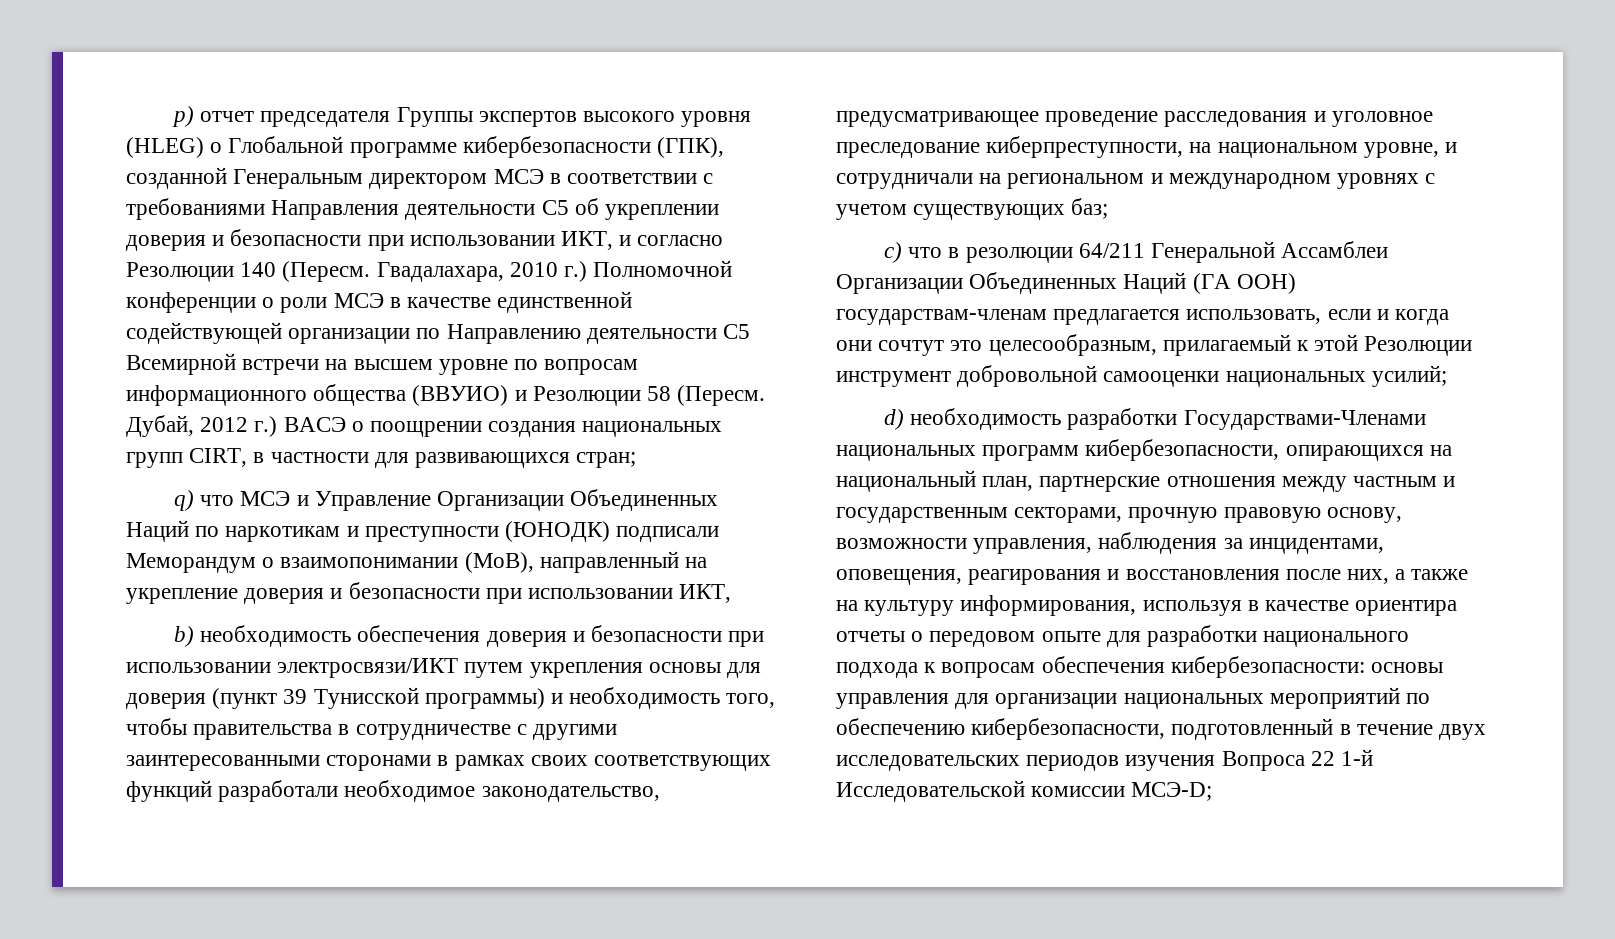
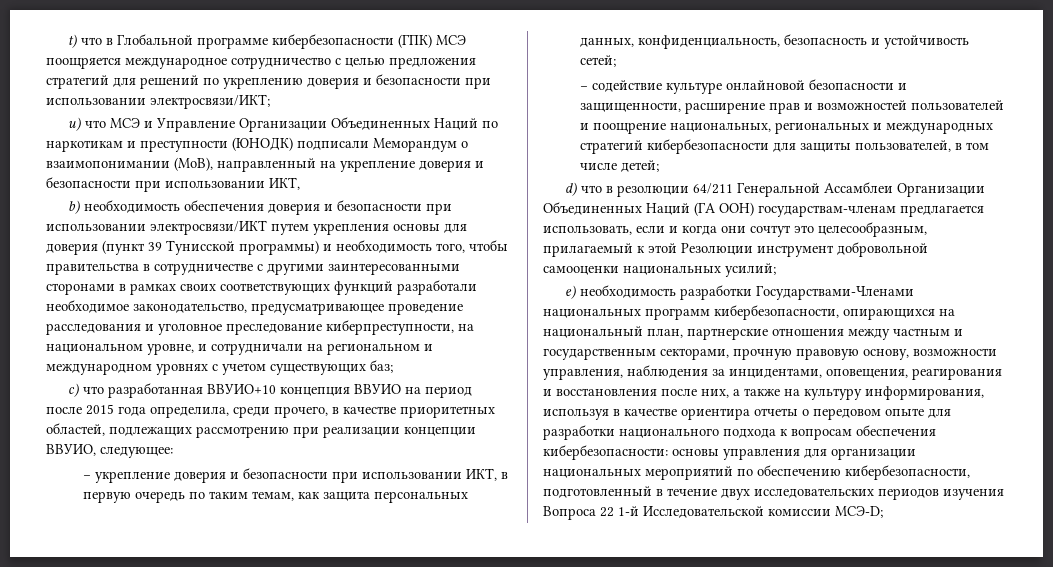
[172,106,752,127] [126,136,725,158] [126,167,714,189] [126,198,720,220] [126,229,724,251] [126,260,733,282] [126,291,633,313] [126,322,751,344] [126,353,639,375] [126,384,766,406] [126,415,723,437] [126,448,637,468] [174,490,195,511] p) отчет председателя Группы экспертов высокого уровня (HLEG) о Глобальной программе кибербезопасности (ГПК), созданной Генеральным директором МСЭ в соответствии с требованиями Направления деятельности С5 об укреплении доверия и безопасности при использовании ИКТ, и согласно Резолюции 140 (Пересм. Гвадалахара, 2010 г.) Полномочной конференции о роли МСЭ в качестве единственной содействующей организации по Направлению деятельности С5 Всемирной встречи на высшем уровне по вопросам информационного общества (ВВУИО) и Резолюции 58 (Пересм. Дубай, 2012 г.) ВАСЭ о поощрении создания национальных групп CIRT, в частности для развивающихся стран; // q) -> [68,34,467,49] [46,57,476,69] [46,74,491,89] [46,94,270,109] [68,117,82,131] t) что в Глобальной программе кибербезопасности (ГПК) МСЭ поощряется международное сотрудничество с целью предложения стратегий для решений по укреплению доверия и безопасности при использовании электросвязи/ИКТ; // u)
(943, 252) none -> [108,383,473,398] [46,404,495,418] [46,423,476,438] [46,444,173,458] [82,468,508,483] [82,491,468,503] [579,34,969,49] [579,55,616,67] [579,79,907,94] [579,100,1004,114] [579,122,993,134] [579,139,989,154] [579,160,659,172] [565,182,603,196] разработанная ВВУИО+10 концепция ВВУИО на период после 2015 года определила, среди прочего, в качестве приоритетных областей, подлежащих рассмотрению при реализации концепции ВВУИО, следующее: // − укрепление доверия и безопасности при использовании ИКТ, в первую очередь по таким темам, как защита персональных данных, конфиденциальность, безопасность и устойчивость сетей; // − содействие культуре онлайновой безопасности и защищенности, расширение прав и возможностей пользователей и поощрение национальных, региональных и международных стратегий кибербезопасности для защиты пользователей, в том числе детей; // d) что
[884,409,905,430] d) -> [565,285,577,299] e)

